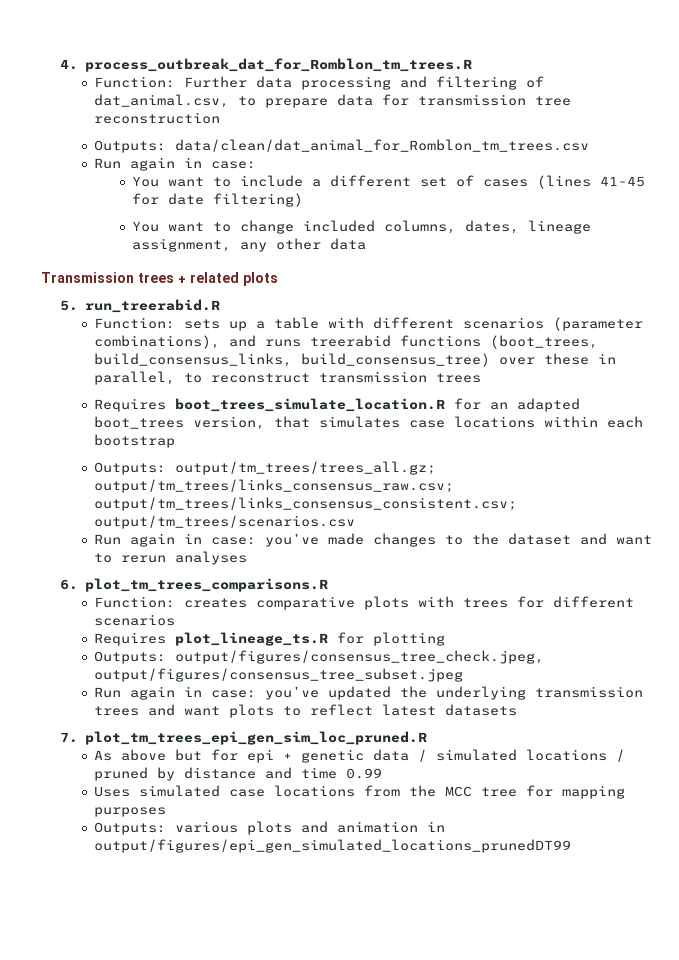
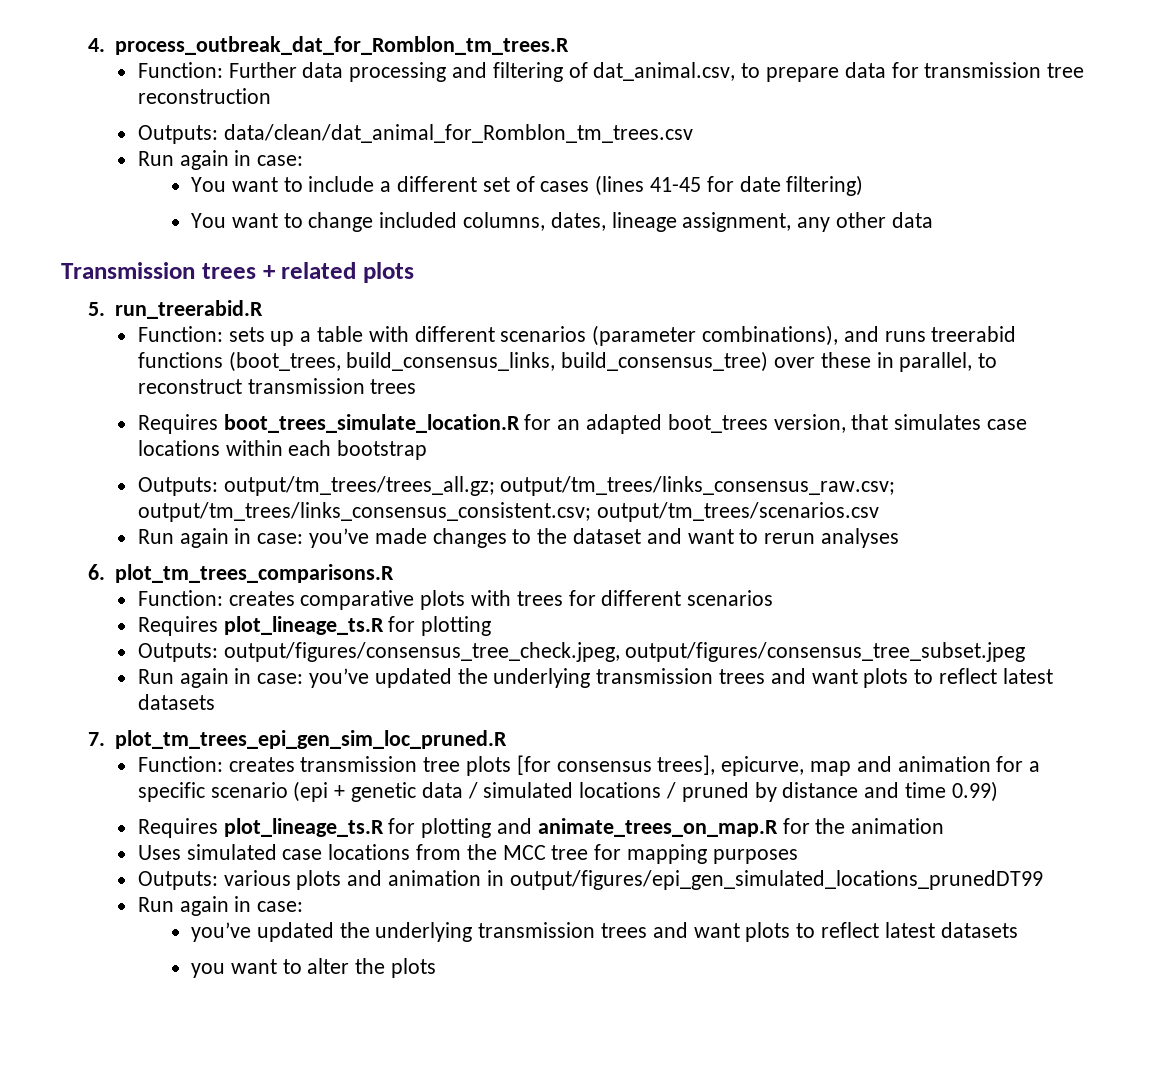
[93,749,274,763] As above but for epi -> [137,755,1041,776] [137,781,329,802] Function: creates transmission tree plots [for consensus trees], epicurve, map and animation for a specific scenario (epi
[345,768,382,779] 0.99 -> [951,781,998,802] [137,818,945,838] 0.99) // Requires plot_lineage_ts.R for plotting and animate_trees_on_map.R for the animation
(571, 846) none -> [137,896,304,916] [190,922,1018,942] [190,958,436,978] // Run again in case: // you’ve updated the underlying transmission trees and want plots to reflect latest datasets // you want to alter the plots

